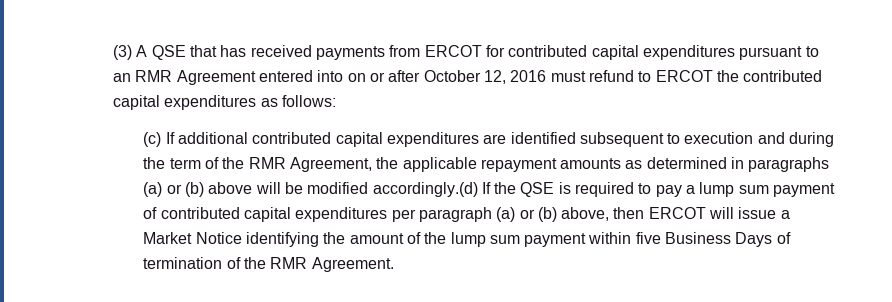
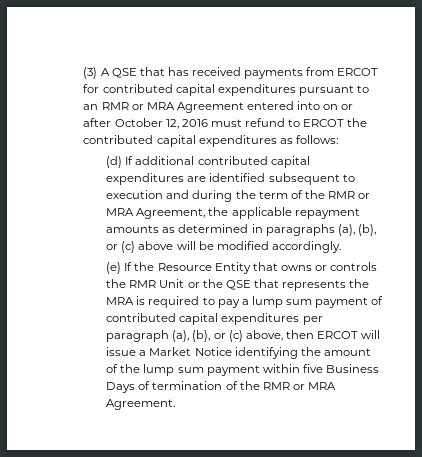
(173, 76) none -> [131,102,175,110] or MRA
[143,132,162,147] (c) -> [106,156,123,168] (d)
(286, 163) none -> [358,193,371,199] [106,208,135,216] or MRA
[143,182,555,197] (a) or (b) above will be modified accordingly.(d) If the QSE -> [337,224,376,236] [106,241,341,253] [106,262,378,274] [106,279,370,291] [106,297,135,305] (a), (b), or (c) above will be modified accordingly. // (e) If the Resource Entity that owns or controls the RMR Unit or the QSE that represents the MRA
[496,207,557,222] (a) or (b) -> [172,330,243,342] (a), (b), or (c)
(308, 263) none -> [292,382,336,390] or MRA

